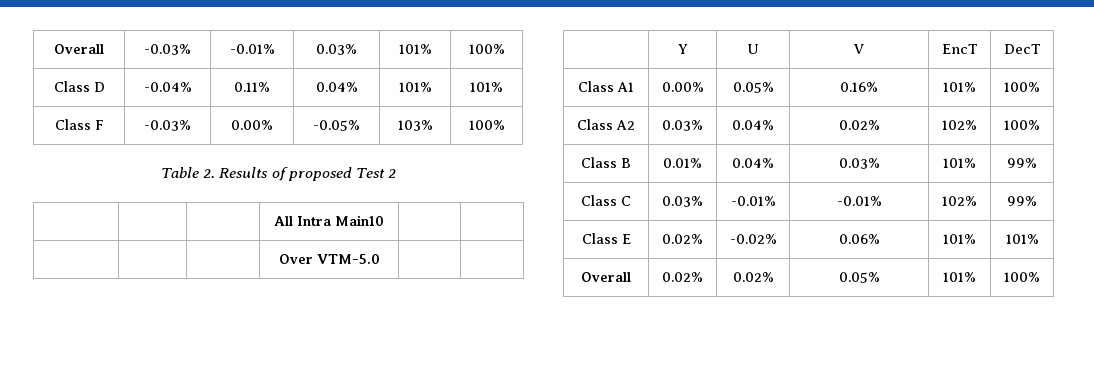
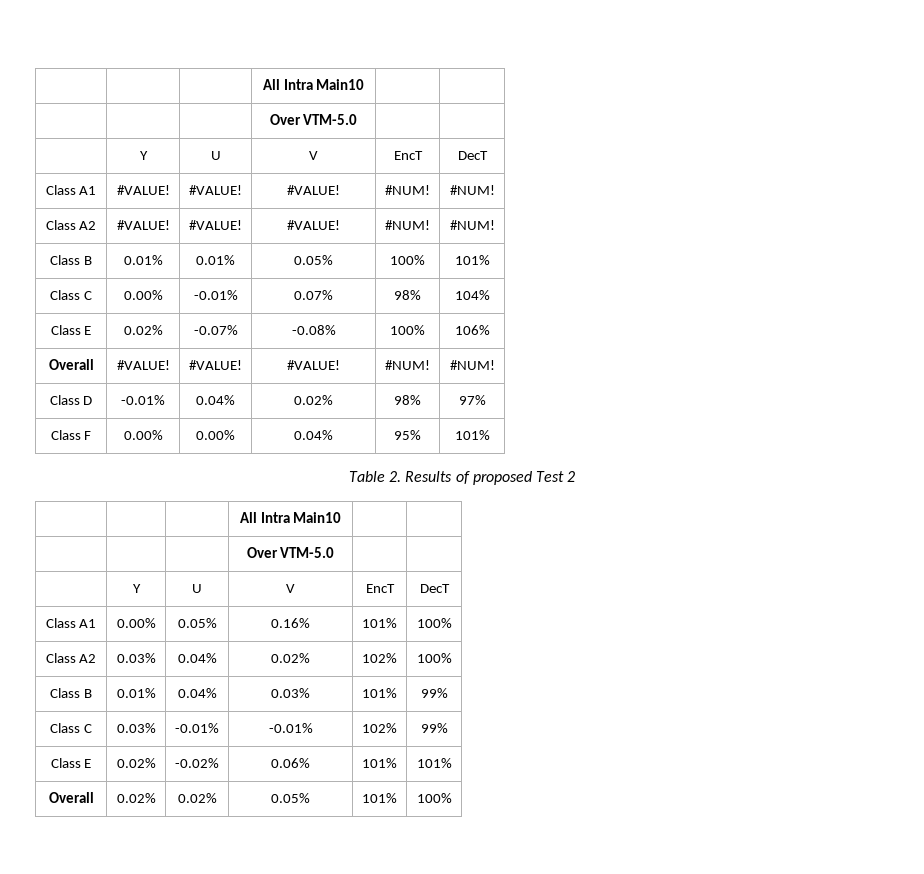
[54,44,104,54] [144,44,191,55] [229,44,275,54] [316,44,357,55] [398,44,432,54] [468,44,505,54] Overall | -0.03% | -0.01% | 0.03% | 101% | 100% -> [262,79,365,90] [269,114,358,125] [139,151,148,160] [210,151,221,160] [309,151,318,160] [393,151,423,160] [457,151,488,160] [45,185,97,195] [116,185,170,195] [189,185,242,195] [287,185,340,195] [385,185,430,195] [449,185,495,195] [45,220,97,230] [116,220,170,230] [189,220,242,230] [287,220,340,230] [385,220,430,230] [449,220,495,230] [50,255,92,265] [123,255,163,265] [196,255,235,265] [294,255,333,265] [390,255,425,265] [454,255,490,265] [50,290,92,300] [123,290,163,300] [193,290,238,300] [294,290,333,300] [394,290,421,300] [454,290,490,300] [50,325,92,335] [123,325,163,335] [193,325,238,335] [291,325,336,335] [390,325,425,335] [454,325,490,335] [48,359,94,370] [116,360,170,370] [189,360,242,370] [287,360,340,370] [385,360,430,370] [449,360,495,370] | | | All Intra Main10 | | // | | | Over VTM-5.0 | | // | Y | U | V | EncT | DecT // Class A1 | #VALUE! | #VALUE! | #VALUE! | #NUM! | #NUM! // Class A2 | #VALUE! | #VALUE! | #VALUE! | #NUM! | #NUM! // Class B | 0.01% | 0.01% | 0.05% | 100% | 101% // Class C | 0.00% | -0.01% | 0.07% | 98% | 104% // Class E | 0.02% | -0.07% | -0.08% | 100% | 106% // Overall | #VALUE! | #VALUE! | #VALUE! | #NUM! | #NUM!
[143,82,192,92] [234,82,270,92] [315,82,358,92] [398,82,432,92] [470,82,503,92] -0.04% | 0.11% | 0.04% | 101% | 101% -> [120,395,165,405] [196,395,235,405] [294,395,333,405] [394,395,421,405] [458,395,486,405] -0.01% | 0.04% | 0.02% | 98% | 97%
[144,120,191,131] [231,120,273,130] [313,120,360,131] [397,120,433,131] [468,120,505,130] -0.03% | 0.00% | -0.05% | 103% | 100% -> [123,430,163,440] [196,430,235,440] [294,430,333,440] [394,430,421,440] [454,430,490,440] 0.00% | 0.00% | 0.04% | 95% | 101%

